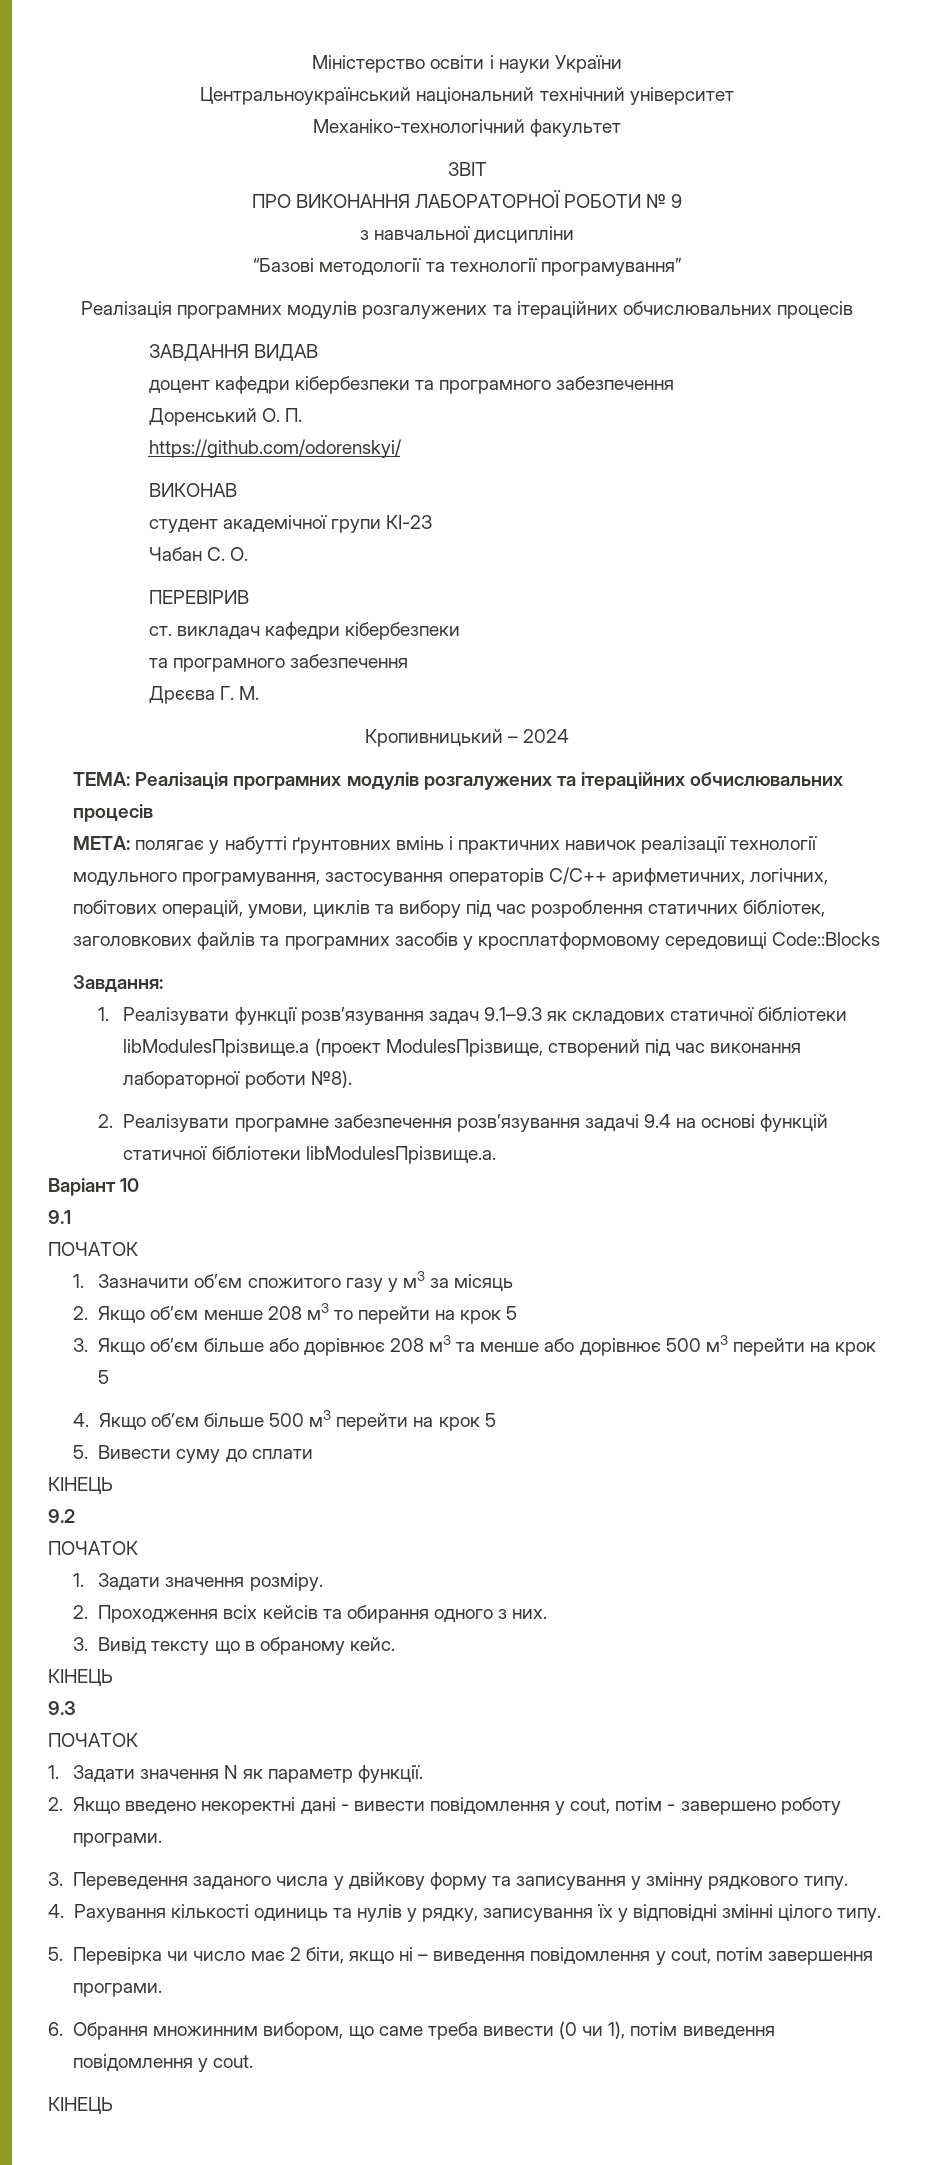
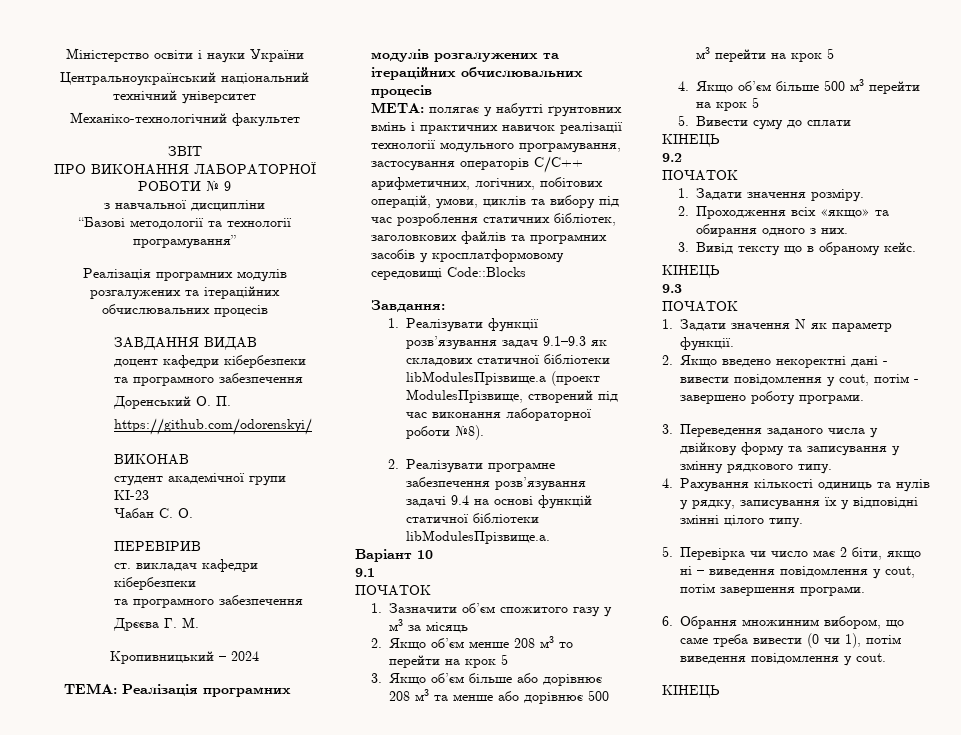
[262,1605,318,1619] кейсів -> [820,209,871,218] «якщо»

